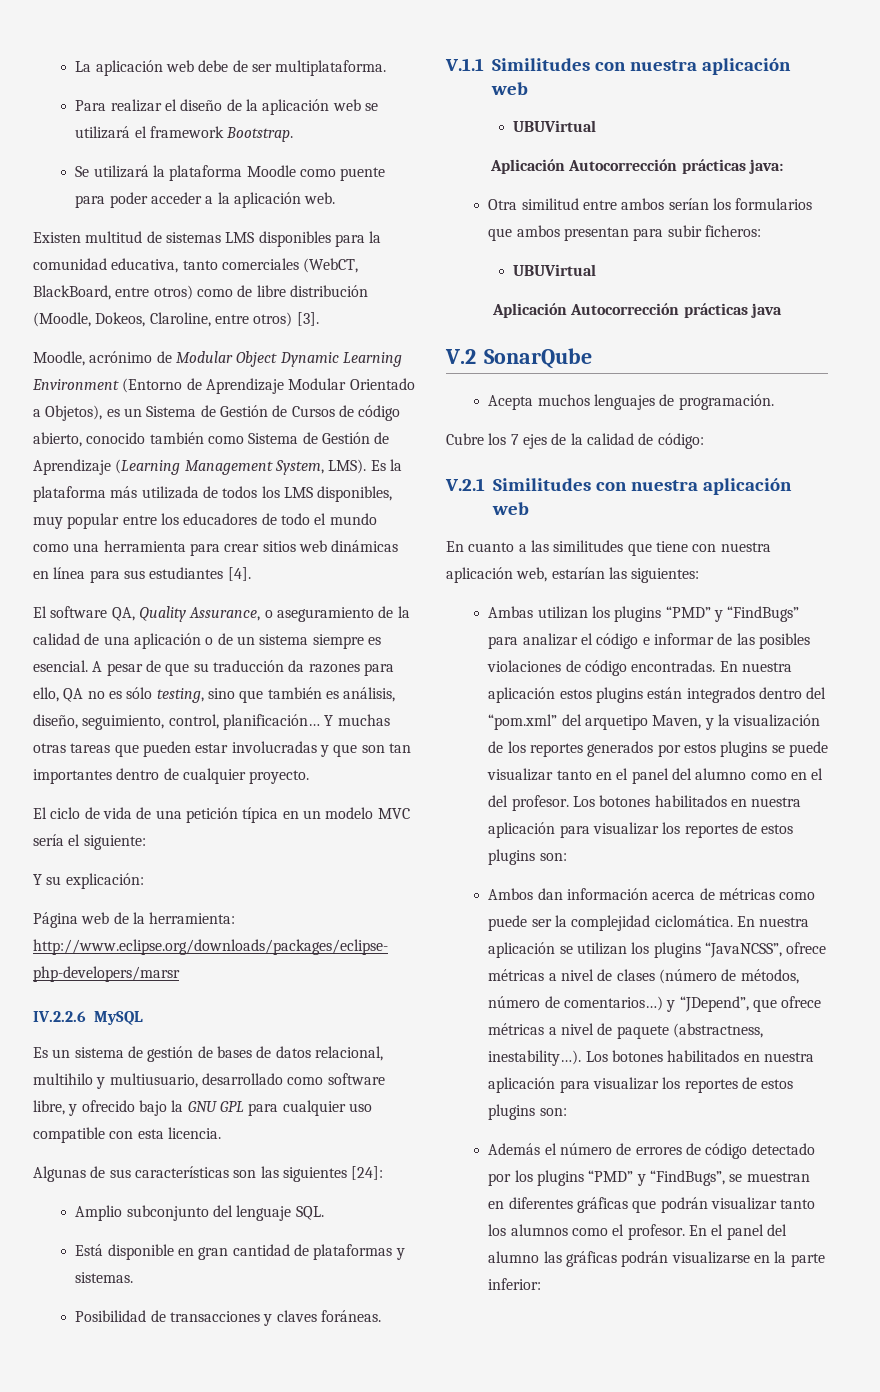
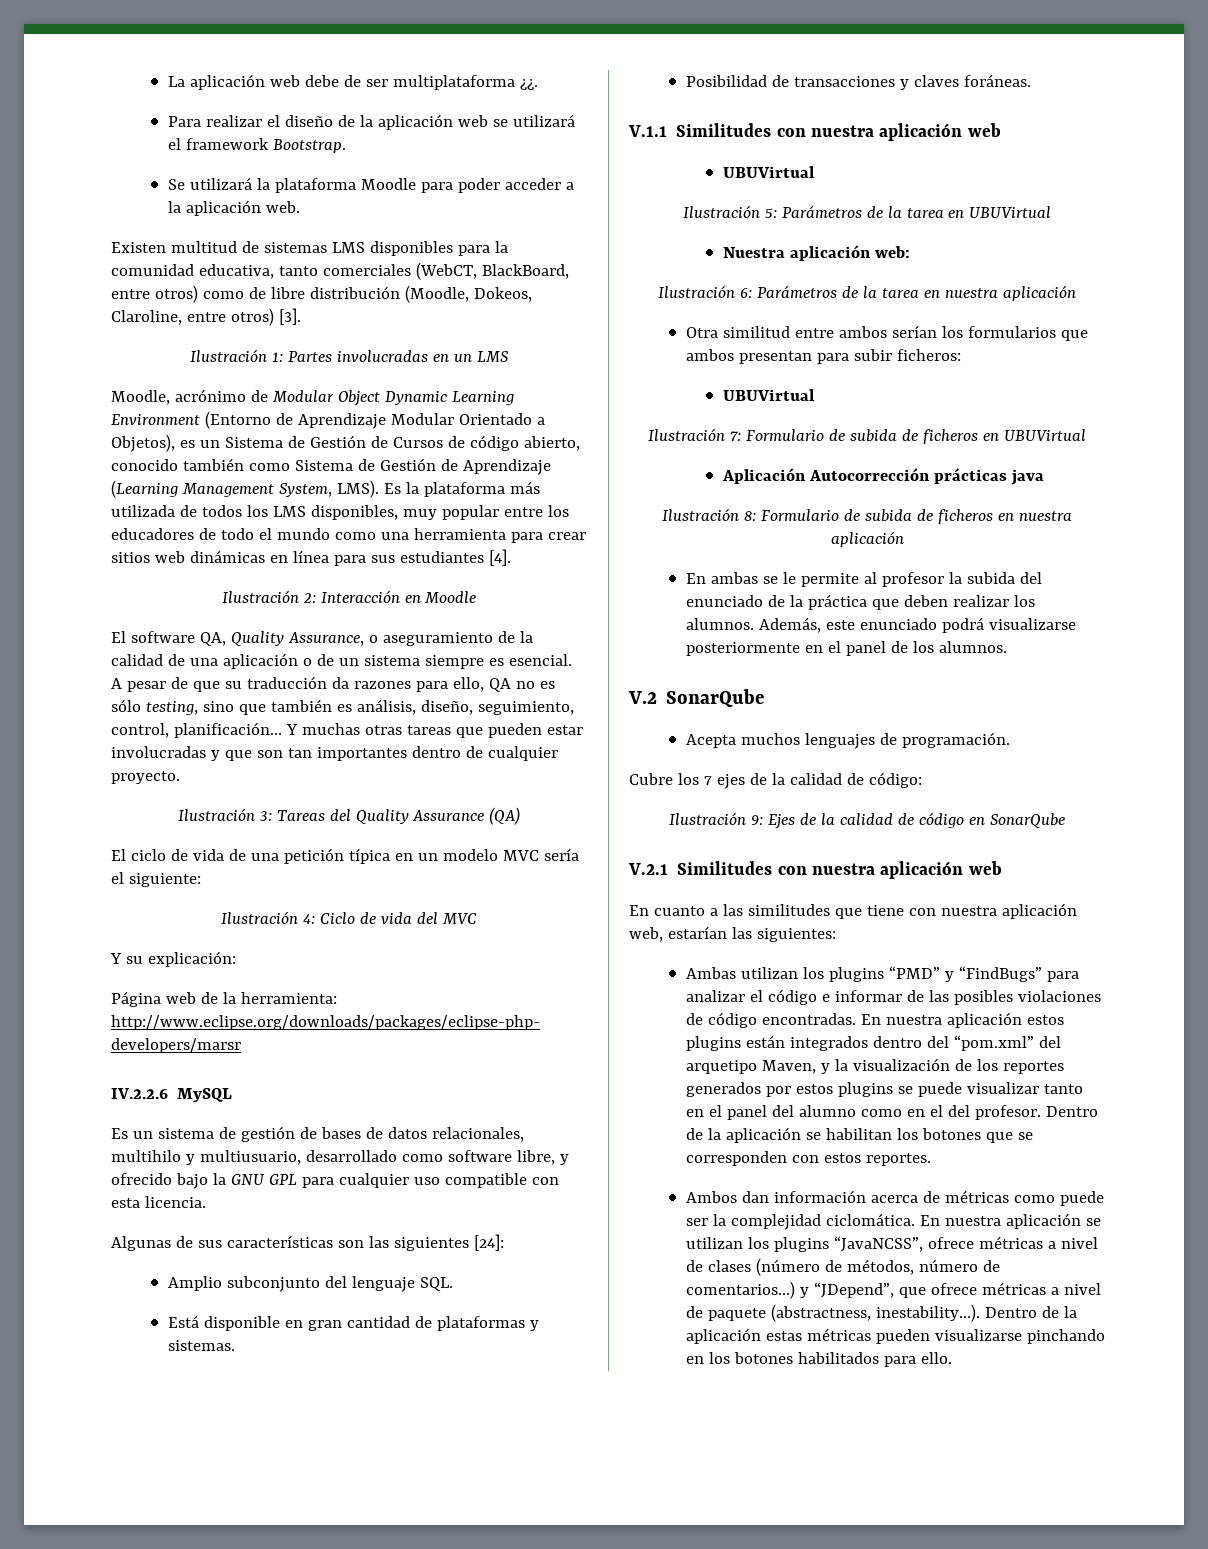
[275,60,387,76] multiplataforma. -> [392,75,538,90] multiplataforma ¿¿.
[299,167,386,181] como puente -> (416, 184) none
(319, 319) none -> [190,349,508,362] // Ilustración 1: Partes involucradas en un LMS
(251, 574) none -> [221,590,477,604] // Ilustración 2: Interacción en Moodle
(310, 777) none -> [177,807,521,825] // Ilustración 3: Tareas del Quality Assurance (QA)
(146, 842) none -> [221,911,477,924] // Ilustración 4: Ciclo de vida del MVC
[314,1046,383,1061] relacional, -> [431,1127,524,1142] relacionales,
[490,159,783,174] Aplicación Autocorrección prácticas java: -> [682,205,1052,218] [722,245,910,261] [658,285,1076,301] Ilustración 5: Parámetros de la tarea en UBUVirtual // Nuestra aplicación web: // Ilustración 6: Parámetros de la tarea en nuestra aplicación
[492,303,782,318] Aplicación Autocorrección prácticas java -> [648,428,1086,444] [721,468,1044,485] [662,508,1072,524] [830,531,904,547] [685,572,1042,587] [685,594,1035,610] [685,617,1076,633] [685,641,1007,656] Ilustración 7: Formulario de subida de ficheros en UBUVirtual // Aplicación Autocorrección prácticas java // Ilustración 8: Formulario de subida de ficheros en nuestra aplicación // En ambas se le permite al profesor la subida del enunciado de la práctica que deben realizar los alumnos. Además, este enunciado podrá visualizarse posteriormente en el panel de los alumnos.
(704, 441) none -> [669,812,1065,829] // Ilustración 9: Ejes de la calidad de código en SonarQube
[572,795,802,807] [488,822,794,838] [488,849,567,865] Los botones habilitados en nuestra aplicación para visualizar los reportes de estos plugins son: -> [1045,1106,1098,1117] [685,1127,1033,1143] [685,1151,931,1166] Dentro de la aplicación se habilitan los botones que se corresponden con estos reportes.
[585,1050,814,1062] [488,1077,794,1093] [488,1104,567,1120] [488,1143,815,1159] [488,1170,810,1186] [488,1197,816,1213] [488,1224,787,1240] [488,1251,825,1267] [488,1278,542,1290] Los botones habilitados en nuestra aplicación para visualizar los reportes de estos plugins son: // Además el número de errores de código detectado por los plugins “PMD” y “FindBugs”, se muestran en diferentes gráficas que podrán visualizar tanto los alumnos como el profesor. En el panel del alumno las gráficas podrán visualizarse en la parte inferior: -> [984,1306,1077,1318] [685,1328,1105,1344] [685,1352,952,1367] Dentro de la aplicación estas métricas pueden visualizarse pinchando en los botones habilitados para ello.

